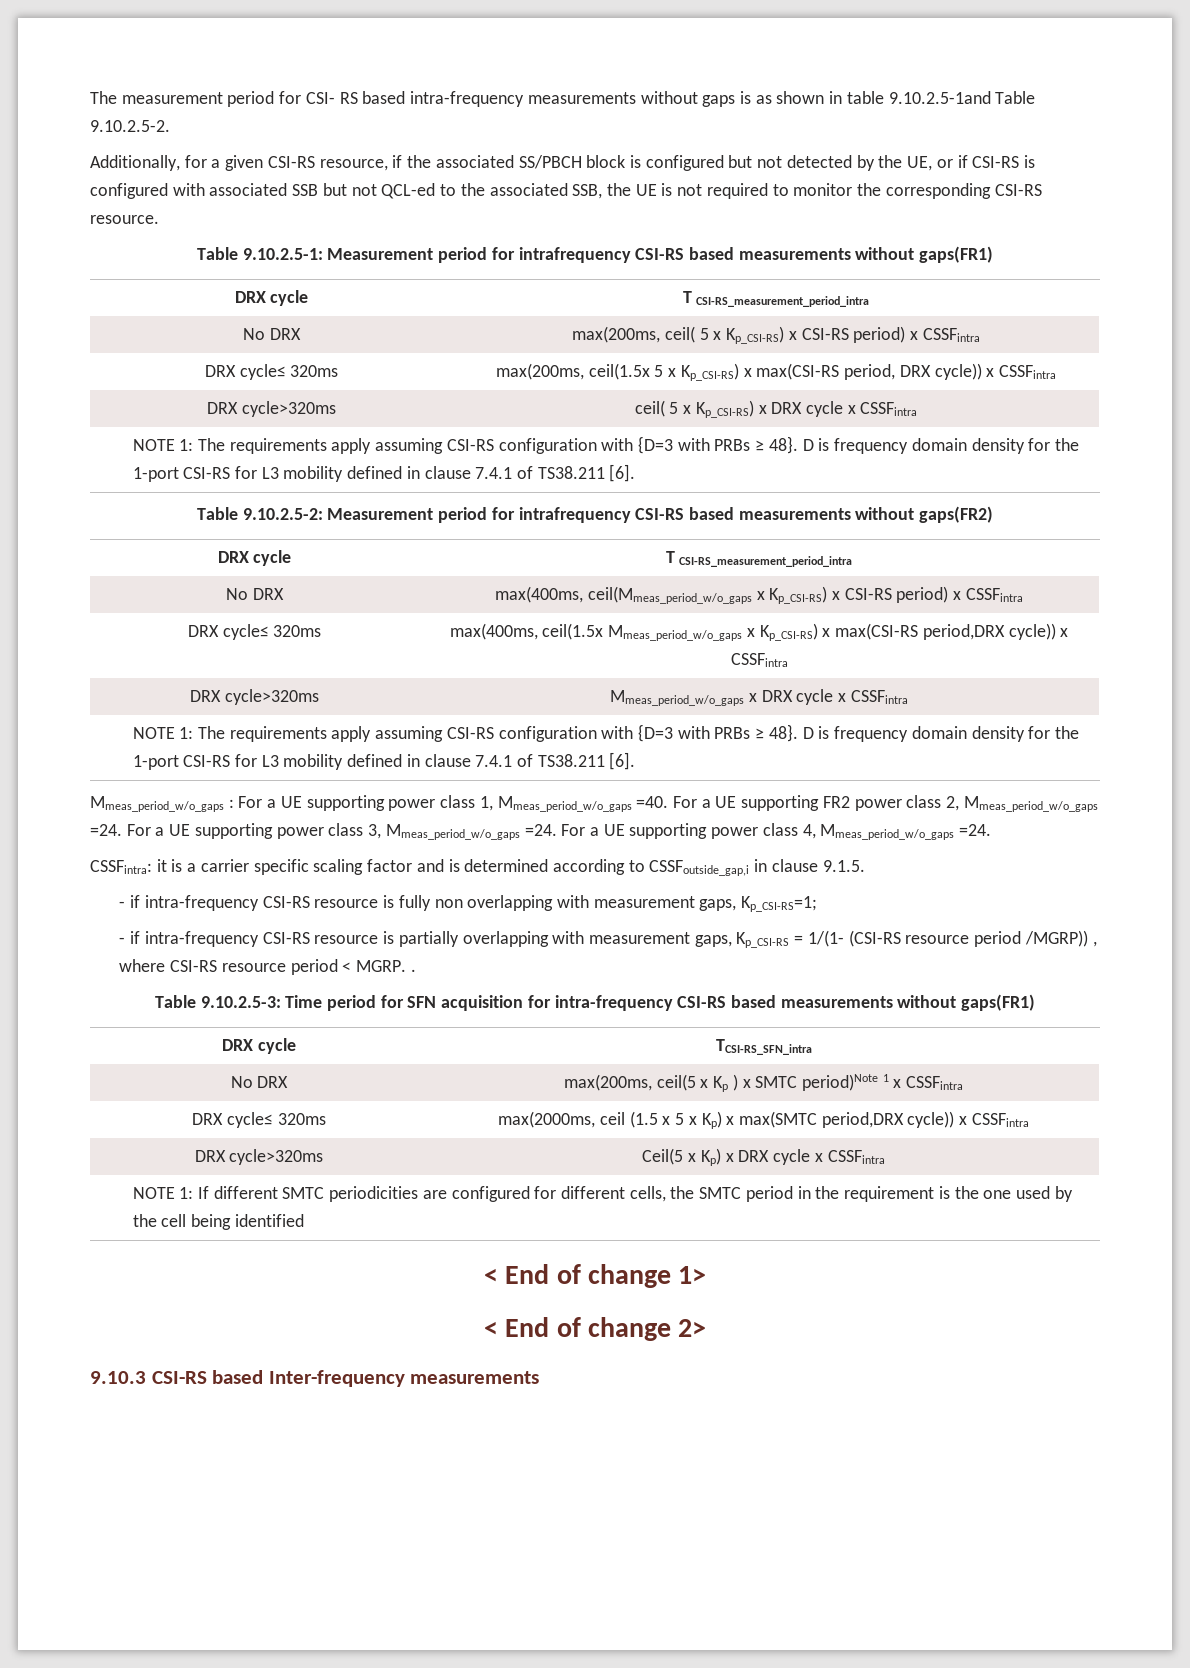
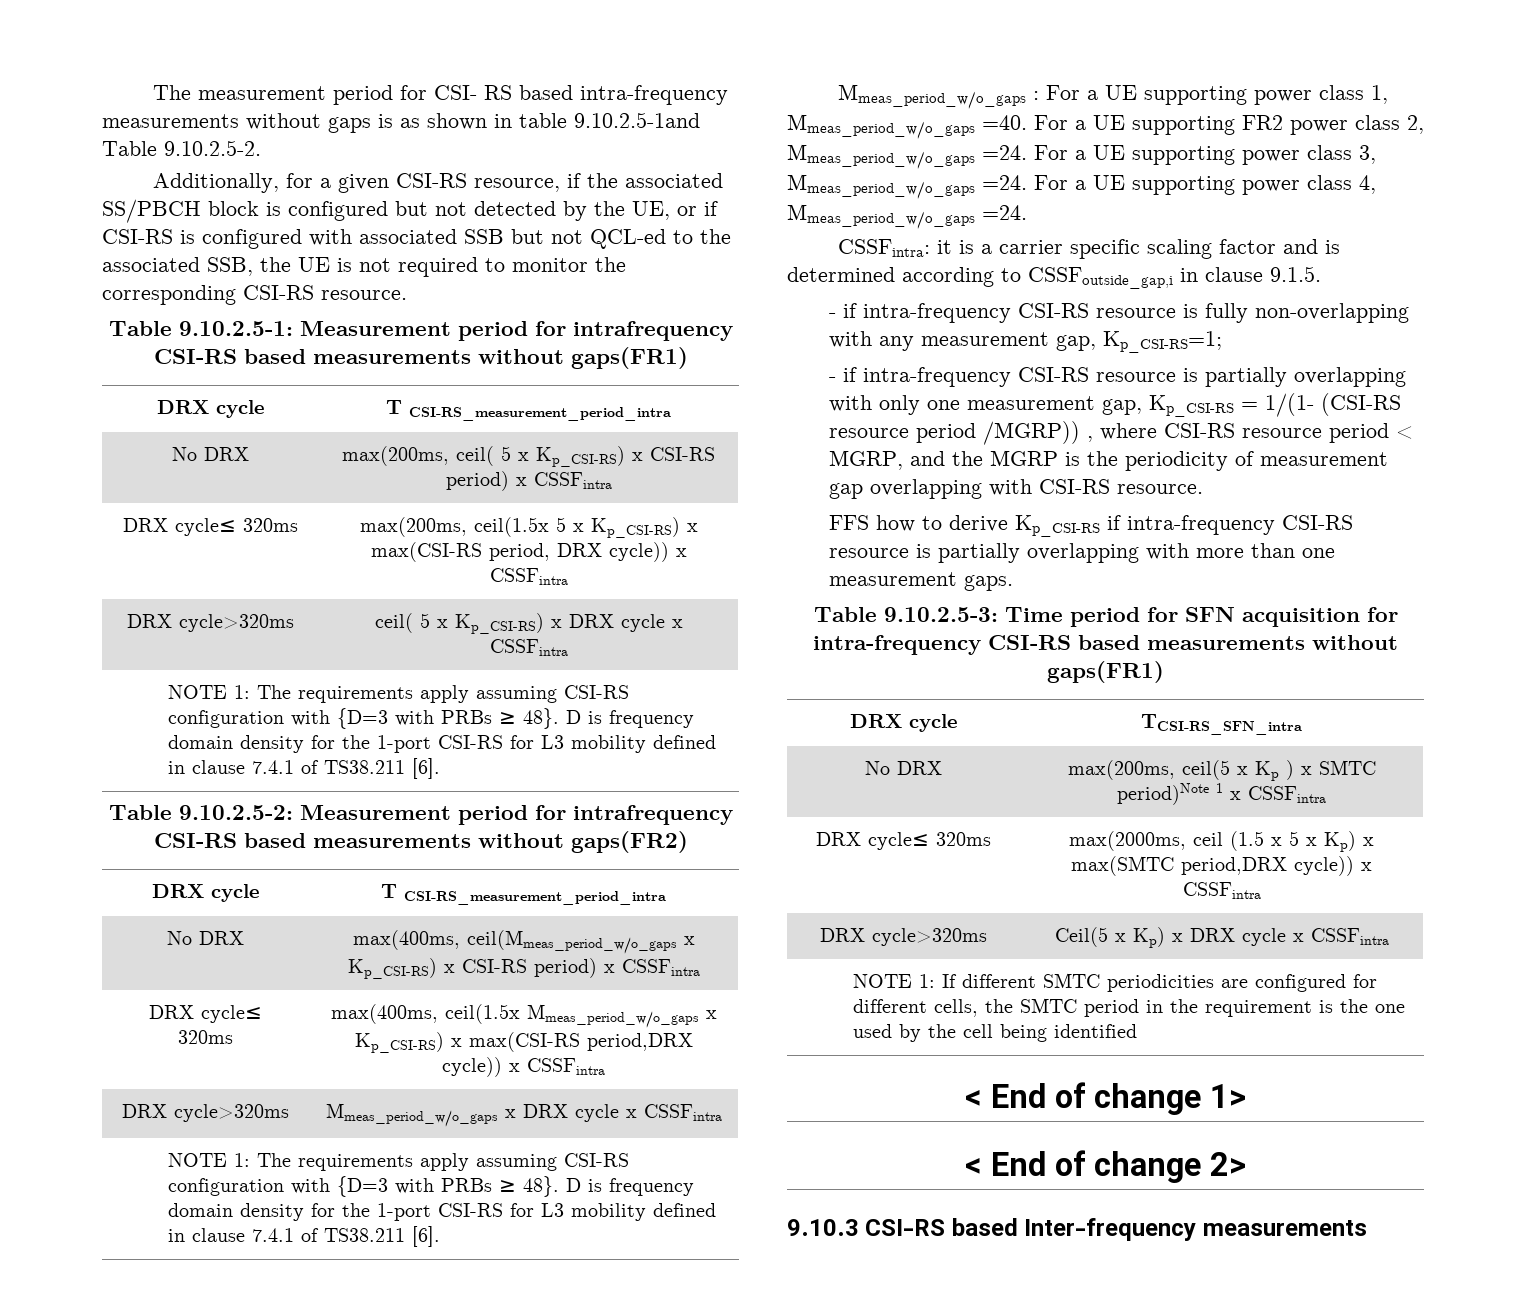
[434,895,737,911] non overlapping with measurement gaps, -> [1254,303,1409,323] [828,331,1096,351] non-overlapping with any measurement gap,
[588,932,732,947] measurement gaps, -> [878,395,1142,415] only one measurement gap,
[356,960,416,972] MGRP. . -> [828,450,1388,471] [828,479,1203,499] [828,515,1353,537] [828,543,1335,563] [828,572,1013,591] MGRP, and the MGRP is the periodicity of measurement gap overlapping with CSI-RS resource. // FFS how to derive Kp_CSI-RS if intra-frequency CSI-RS resource is partially overlapping with more than one measurement gaps.

